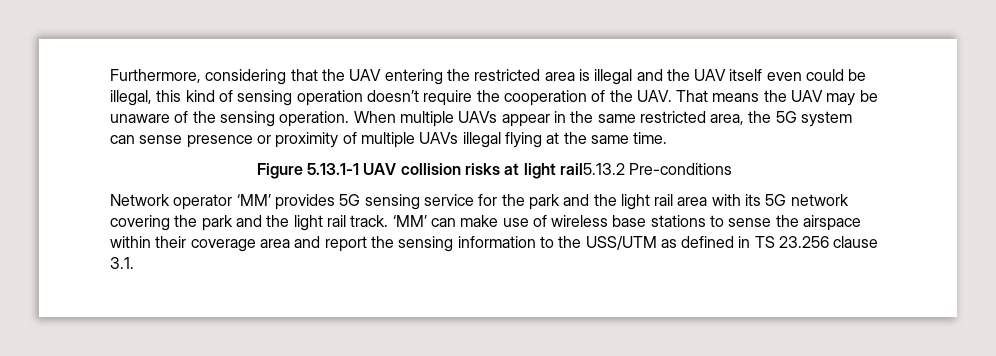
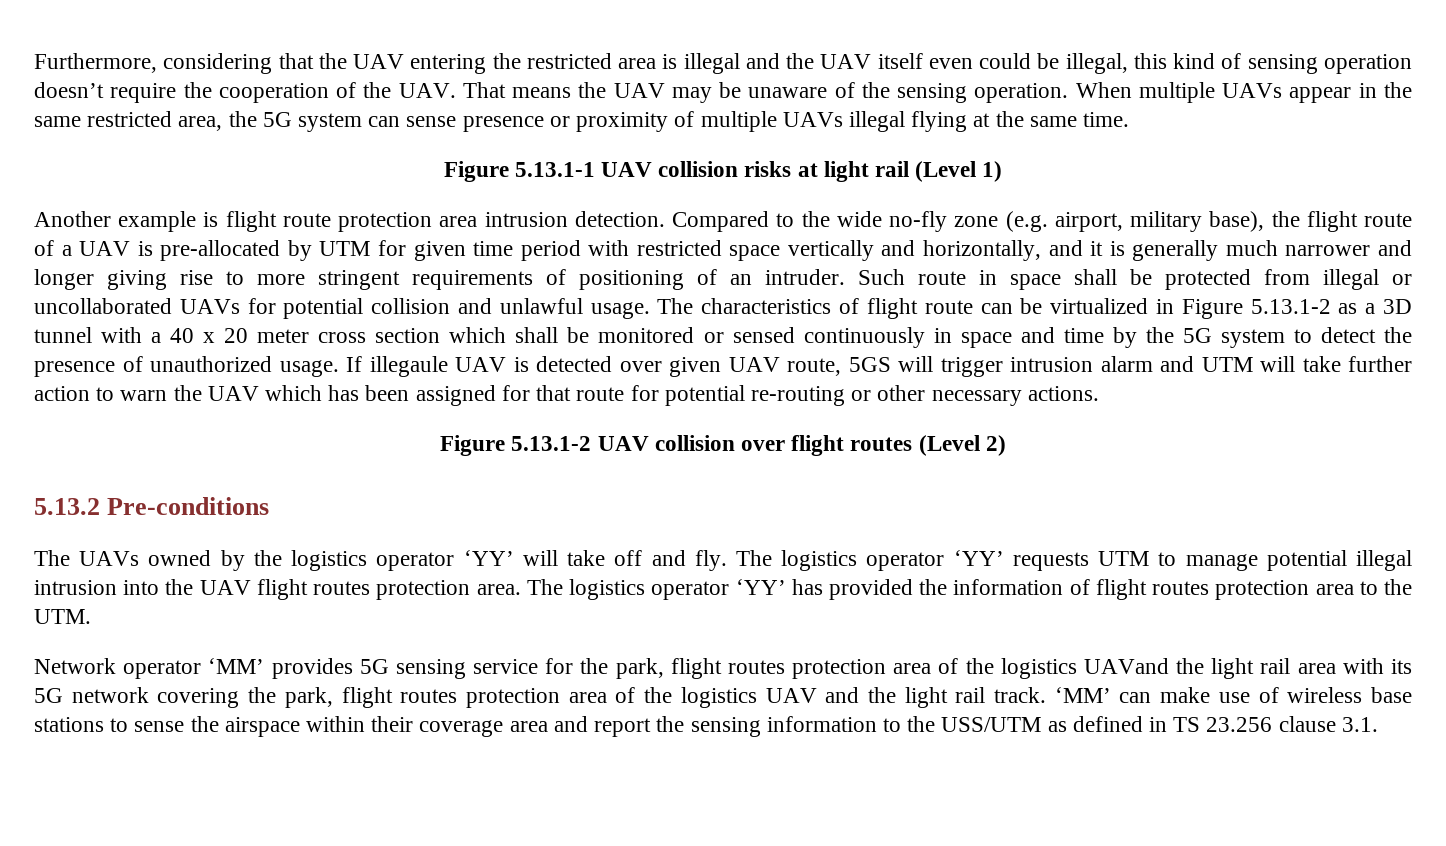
[559,163,733,175] rail5.13.2 Pre-conditions -> [875,161,1003,182] [34,211,1412,232] [34,240,1412,261] [34,269,1412,290] [34,298,1413,319] [34,327,1412,348] [34,356,1412,377] [34,385,1099,406] [440,435,1006,456] [34,497,270,515] [34,550,1413,571] [34,579,1413,600] [34,609,91,624] rail (Level 1) // Another example is flight route protection area intrusion detection. Compared to the wide no-fly zone (e.g. airport, military base), the flight route of a UAV is pre-allocated by UTM for given time period with restricted space vertically and horizontally, and it is generally much narrower and longer giving rise to more stringent requirements of positioning of an intruder. Such route in space shall be protected from illegal or uncollaborated UAVs for potential collision and unlawful usage. The characteristics of flight route can be virtualized in Figure 5.13.1-2 as a 3D tunnel with a 40 x 20 meter cross section which shall be monitored or sensed continuously in space and time by the 5G system to detect the presence of unauthorized usage. If illegaule UAV is detected over given UAV route, 5GS will trigger intrusion alarm and UTM will take further action to warn the UAV which has been assigned for that route for potential re-routing or other necessary actions. // Figure 5.13.1-2 UAV collision over flight routes (Level 2) // 5.13.2 Pre-conditions // The UAVs owned by the logistics operator ‘YY’ will take off and fly. The logistics operator ‘YY’ requests UTM to manage potential illegal intrusion into the UAV flight routes protection area. The logistics operator ‘YY’ has provided the information of flight routes protection area to the UTM.
[528,194,590,210] park and -> [615,658,1169,679] park, flight routes protection area of the logistics UAVand
[201,215,233,231] park -> [284,687,817,708] park, flight routes protection area of the logistics UAV

